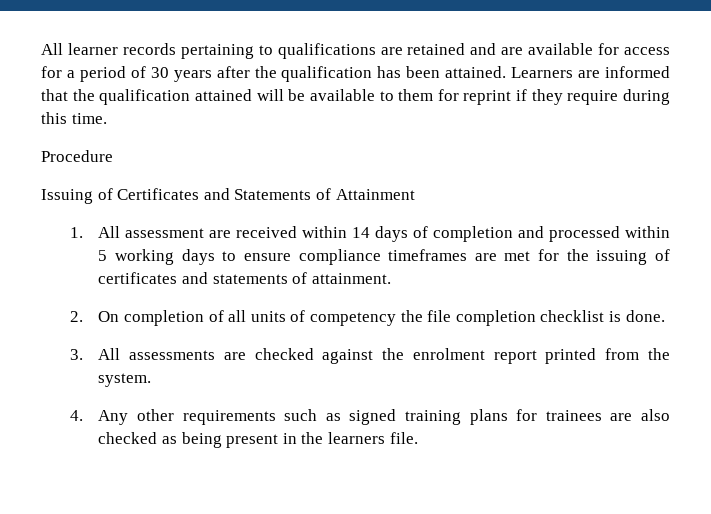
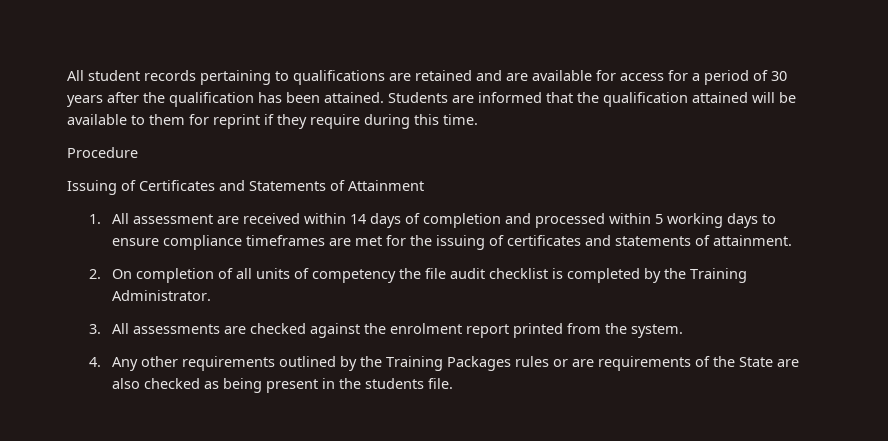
[41,43,118,55] All learner -> [67,70,140,81] All student
[511,67,574,78] Learners -> [388,92,448,103] Students
[455,310,536,326] completion -> [449,268,485,279] audit
[625,310,665,322] done. -> [566,268,747,283] [111,290,211,301] completed by the Training Administrator.
[284,409,602,425] such as signed training plans for trainees -> [278,356,773,371] outlined by the Training Packages rules or are requirements of the State
[327,432,385,444] learners -> [364,378,424,389] students

